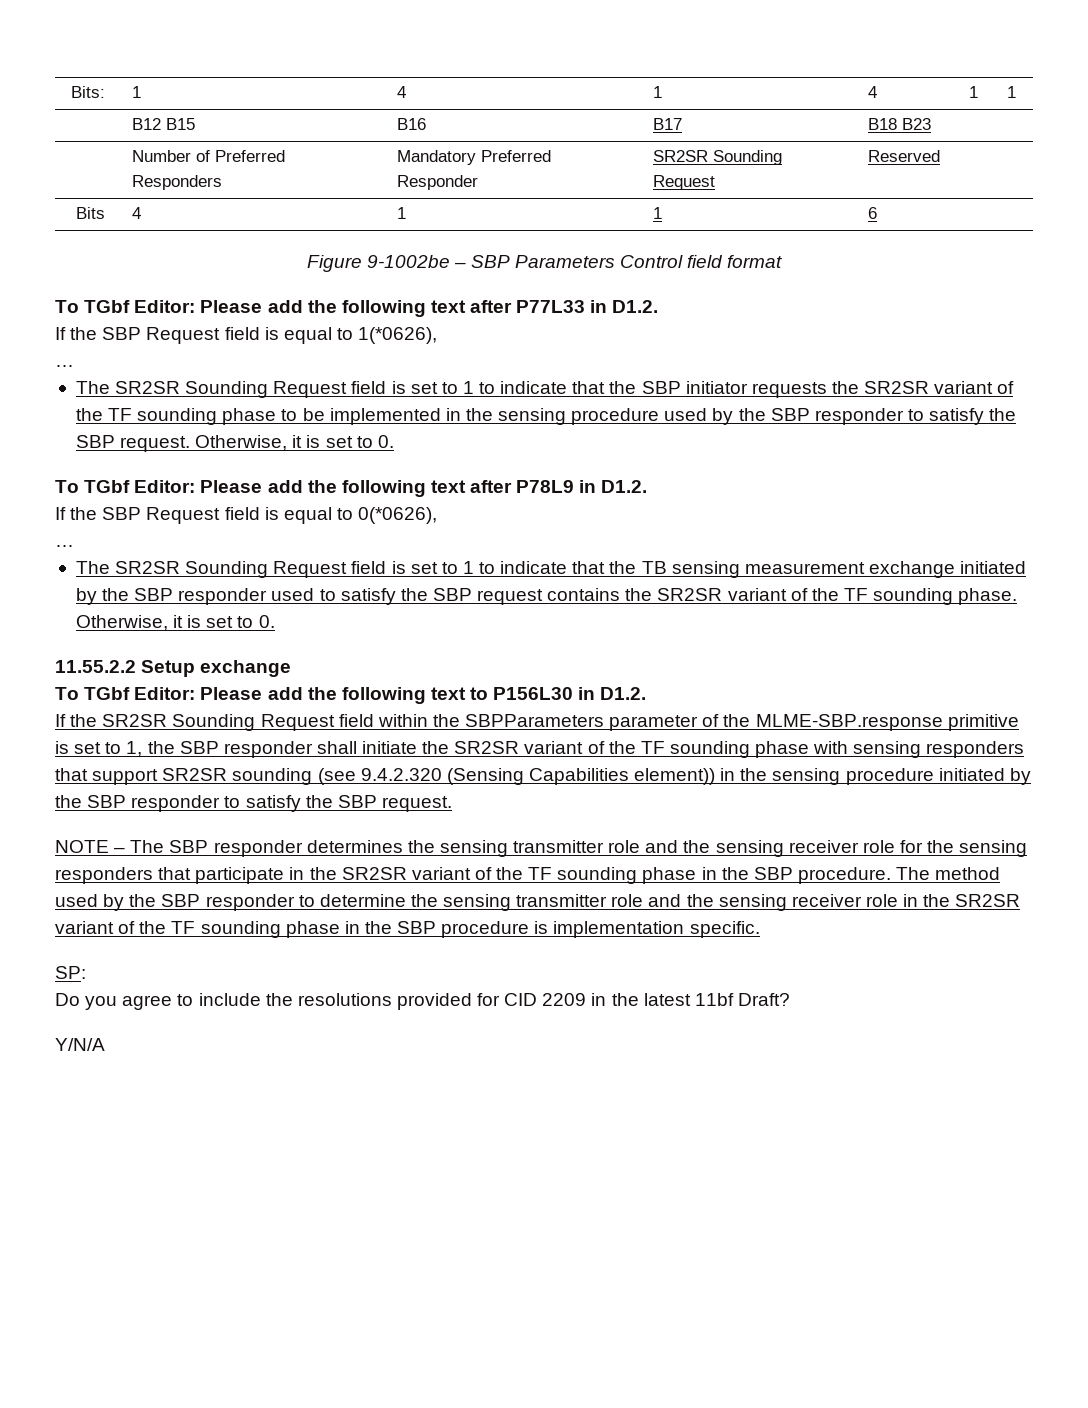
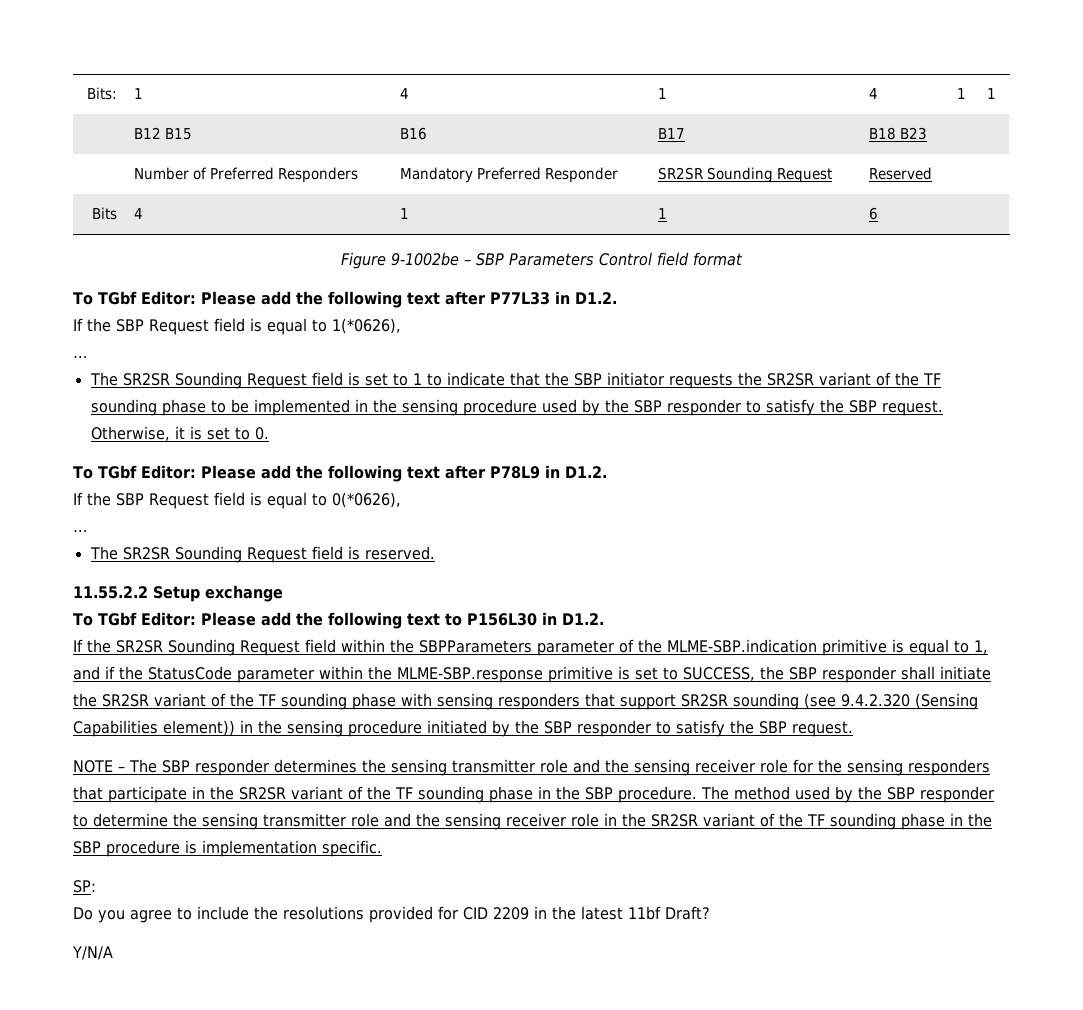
[410,561,1027,578] [75,588,1018,605] [75,615,275,631] set to 1 to indicate that the TB sensing measurement exchange initiated by the SBP responder used to satisfy the SBP request contains the SR2SR variant of the TF sounding phase. Otherwise, it is set to 0. -> [364,546,435,560] reserved.
(751, 720) none -> [667,639,988,656] [73,666,392,683] MLME-SBP.indication primitive is equal to 1, and if the StatusCode parameter within the
[126,741,143,757] 1, -> [682,667,755,681] SUCCESS,

